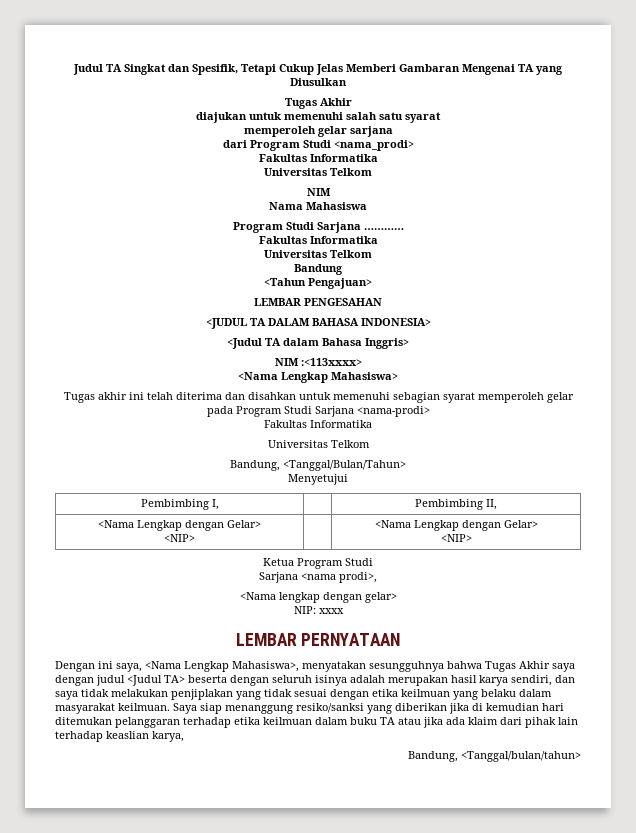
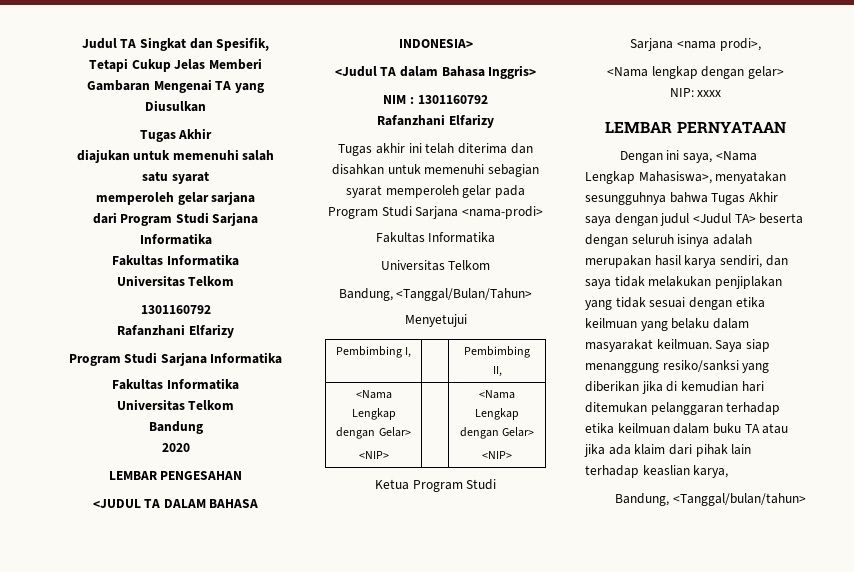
[333,140,414,151] [258,154,378,162] [264,168,372,176] [306,188,331,196] [269,202,367,210] [232,222,404,233] <nama_prodi> // Fakultas Informatika // Universitas Telkom // NIM // Nama Mahasiswa // Program Studi Sarjana ………… -> [212,212,259,226] [139,233,212,245] [112,254,239,266] [116,275,235,287] [140,305,211,314] [117,324,234,338] [68,352,283,366] Sarjana Informatika // Fakultas Informatika // Universitas Telkom // 1301160792 // Rafanzhani Elfarizy // Program Studi Sarjana Informatika
[264,278,372,289] <Tahun Pengajuan> -> [161,443,190,452] 2020
[300,358,362,366] [238,372,398,383] :<113xxxx> // <Nama Lengkap Mahasiswa> -> [410,95,488,104] [377,114,494,128] : 1301160792 // Rafanzhani Elfarizy

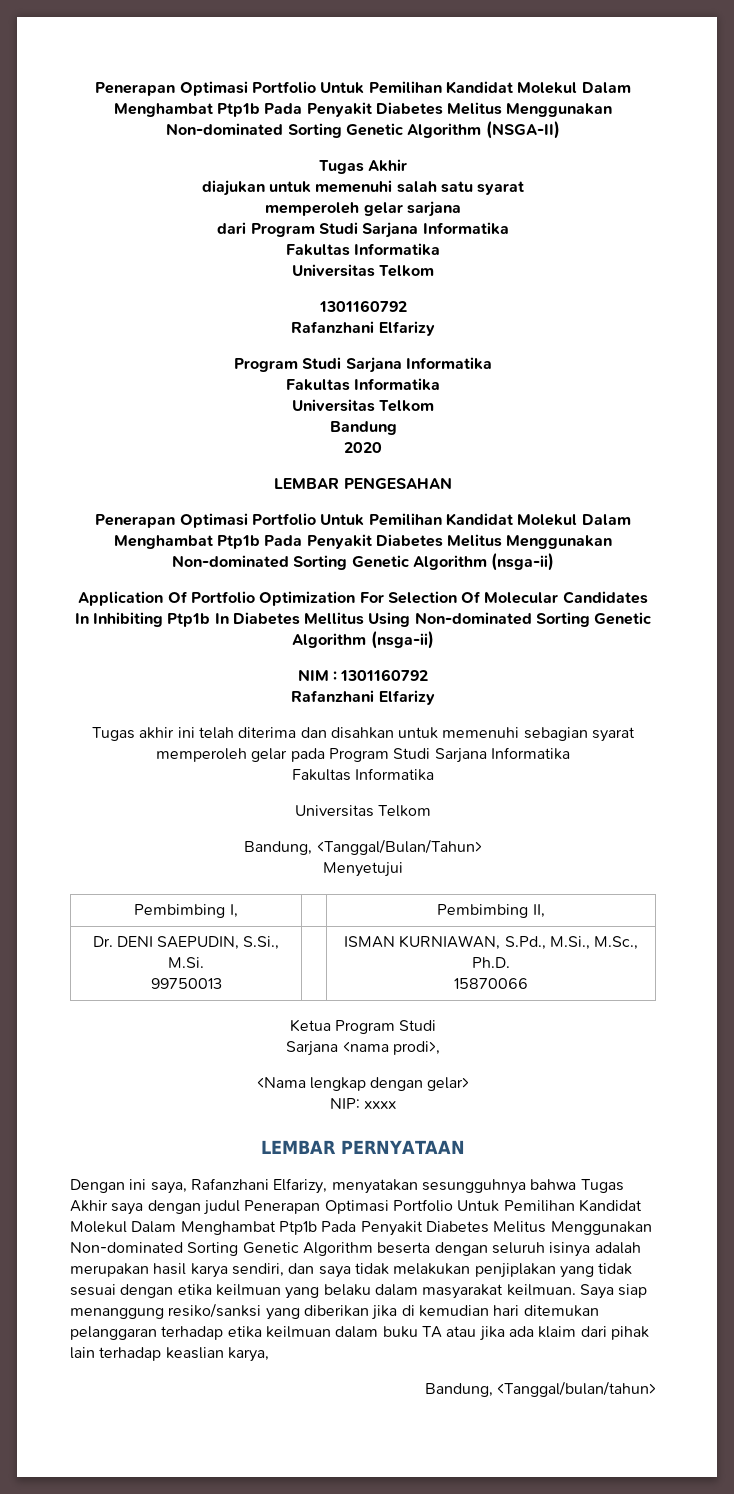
[81,37,270,51] [89,58,262,72] [87,79,264,93] [145,100,206,112] Judul TA Singkat dan Spesifik, Tetapi Cukup Jelas Memberi Gambaran Mengenai TA yang Diusulkan -> [95,81,631,96] [113,102,613,117] [166,121,560,139] Penerapan Optimasi Portfolio Untuk Pemilihan Kandidat Molekul Dalam Menghambat Ptp1b Pada Penyakit Diabetes Melitus Menggunakan Non-dominated Sorting Genetic Algorithm (NSGA-II)
[92,499,259,508] [398,39,473,48] [334,65,537,79] <JUDUL TA DALAM BAHASA INDONESIA> // <Judul TA dalam Bahasa Inggris> -> [95,513,631,528] [113,534,613,549] [171,553,555,571] [78,591,648,606] [74,612,653,627] [292,631,434,649] Penerapan Optimasi Portfolio Untuk Pemilihan Kandidat Molekul Dalam Menghambat Ptp1b Pada Penyakit Diabetes Melitus Menggunakan Non-dominated Sorting Genetic Algorithm (nsga-ii) // Application Of Portfolio Optimization For Selection Of Molecular Candidates In Inhibiting Ptp1b In Diabetes Mellitus Using Non-dominated Sorting Genetic Algorithm (nsga-ii)
[461,206,543,219] <nama-prodi> -> [490,747,570,760] Informatika
[355,390,392,399] [351,408,396,420] [336,427,411,439] [358,451,389,459] [479,390,515,399] [475,408,519,420] [459,427,535,439] [482,451,512,459] <Nama Lengkap dengan Gelar> // <NIP> | | <Nama Lengkap dengan Gelar> // <NIP> -> [92,936,280,950] [168,957,204,968] [150,978,222,989] [343,935,639,950] [472,957,511,968] [454,978,528,989] Dr. DENI SAEPUDIN, S.Si., M.Si. // 99750013 | | ISMAN KURNIAWAN, S.Pd., M.Si., M.Sc., Ph.D. // 15870066
[715,151,757,161] [585,171,712,184] <Nama Lengkap Mahasiswa>, -> [190,1178,328,1194] Rafanzhani Elfarizy,
[692,213,756,224] <Judul TA> -> [244,1199,642,1214] [70,1221,652,1236] [70,1242,373,1256] Penerapan Optimasi Portfolio Untuk Pemilihan Kandidat Molekul Dalam Menghambat Ptp1b Pada Penyakit Diabetes Melitus Menggunakan Non-dominated Sorting Genetic Algorithm

